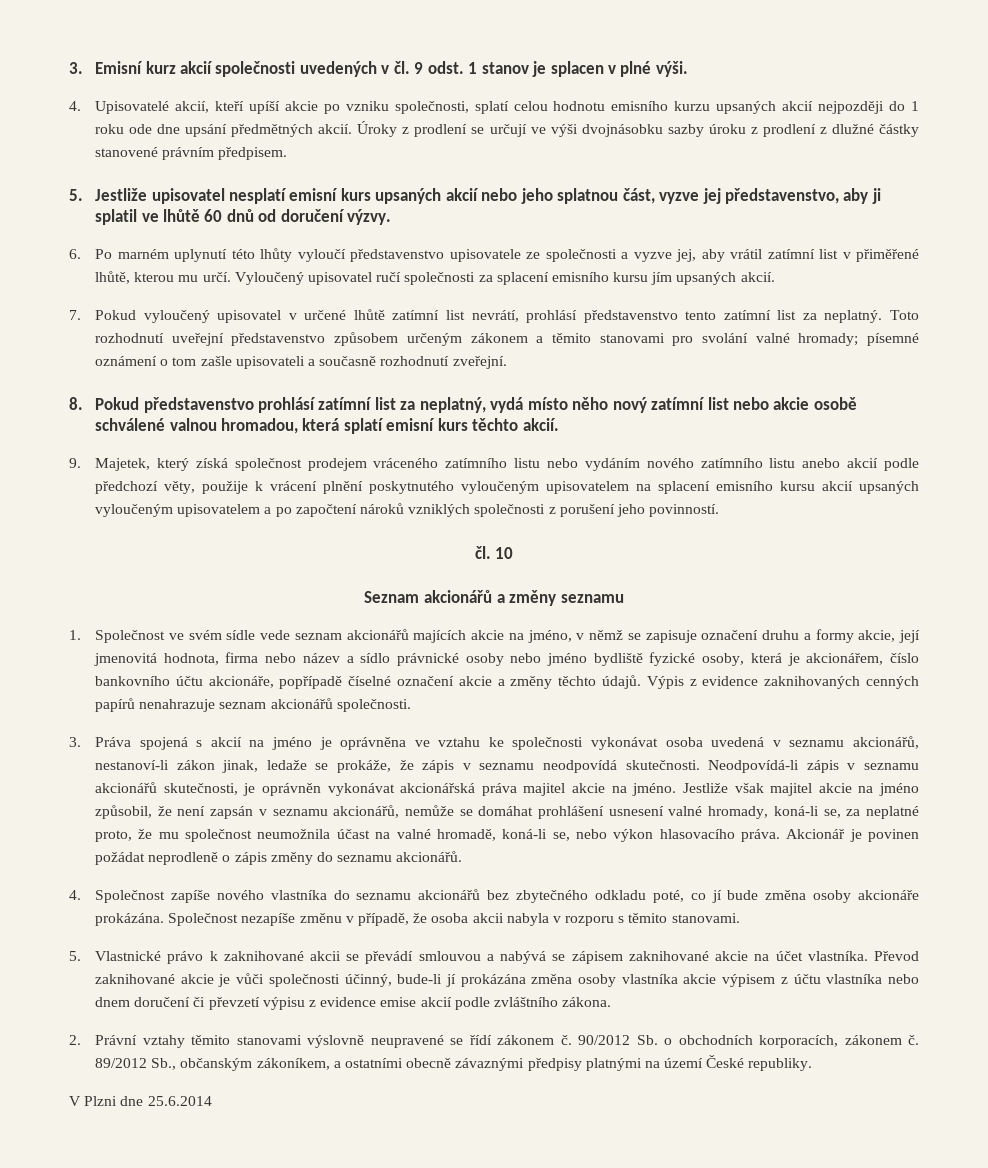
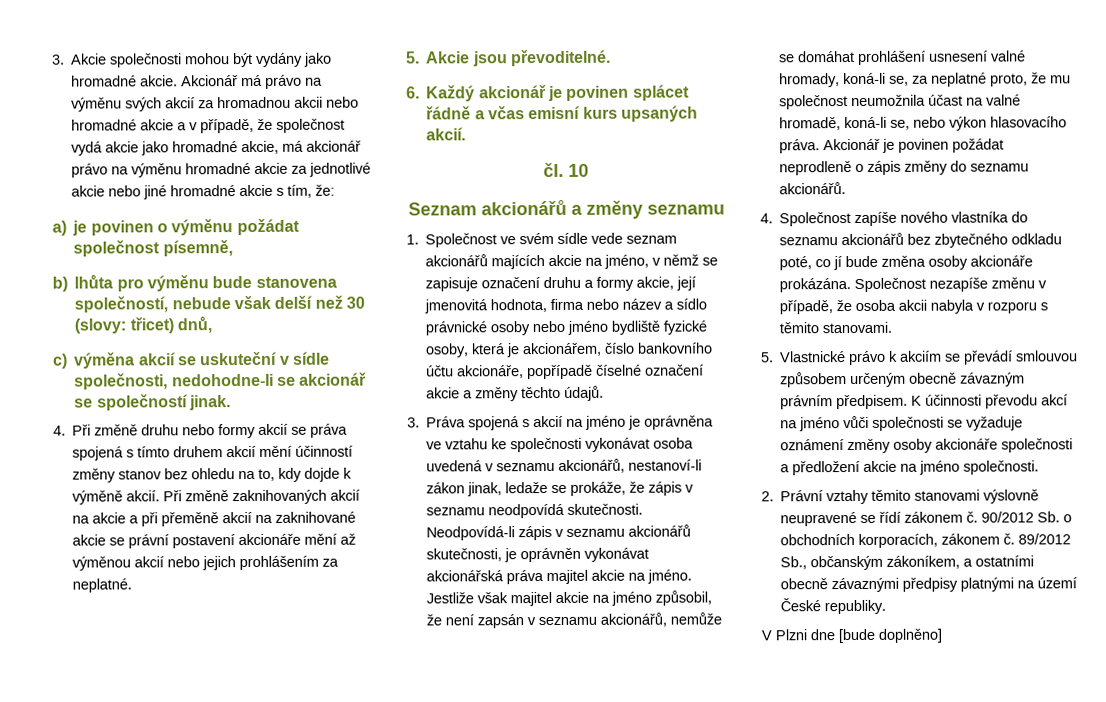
[69,61,688,77] [69,101,919,114] [95,121,919,137] [95,147,288,160] [69,188,881,204] [95,209,392,225] [69,248,920,262] [95,271,775,285] [69,309,919,323] [95,332,920,346] [95,356,507,369] [69,397,857,413] [95,418,559,434] [69,458,919,471] [95,481,920,494] [95,503,720,517] 3. Emisní kurz akcií společnosti uvedených v čl. 9 odst. 1 stanov je splacen v plné výši. // 4. Upisovatelé akcií, kteří upíší akcie po vzniku společnosti, splatí celou hodnotu emisního kurzu upsaných akcií nejpozději do 1 roku ode dne upsání předmětných akcií. Úroky z prodlení se určují ve výši dvojnásobku sazby úroku z prodlení z dlužné částky stanovené právním předpisem. // 5. Jestliže upisovatel nesplatí emisní kurs upsaných akcií nebo jeho splatnou část, vyzve jej představenstvo, aby ji splatil ve lhůtě 60 dnů od doručení výzvy. // 6. Po marném uplynutí této lhůty vyloučí představenstvo upisovatele ze společnosti a vyzve jej, aby vrátil zatímní list v přiměřené lhůtě, kterou mu určí. Vyloučený upisovatel ručí společnosti za splacení emisního kursu jím upsaných akcií. // 7. Pokud vyloučený upisovatel v určené lhůtě zatímní list nevrátí, prohlásí představenstvo tento zatímní list za neplatný. Toto rozhodnutí uveřejní představenstvo způsobem určeným zákonem a těmito stanovami pro svolání valné hromady; písemné oznámení o tom zašle upisovateli a současně rozhodnutí zveřejní. // 8. Pokud představenstvo prohlásí zatímní list za neplatný, vydá místo něho nový zatímní list nebo akcie osobě schválené valnou hromadou, která splatí emisní kurs těchto akcií. // 9. Majetek, který získá společnost prodejem vráceného zatímního listu nebo vydáním nového zatímního listu anebo akcií podle předchozí věty, použije k vrácení plnění poskytnutého vyloučeným upisovatelem na splacení emisního kursu akcií upsaných vyloučeným upisovatelem a po započtení nároků vzniklých společnosti z porušení jeho povinností. -> [52,52,333,68] [71,74,324,89] [71,96,360,112] [71,118,346,134] [71,140,363,156] [71,162,372,178] [71,184,336,200] [52,218,300,236] [73,240,233,257] [52,274,337,292] [74,295,365,313] [74,316,212,334] [53,351,330,369] [74,372,368,390] [74,394,231,411] [53,423,349,439] [72,445,354,461] [72,467,353,483] [72,489,361,505] [72,511,357,527] [72,533,357,549] [72,555,340,571] [72,578,133,593] [406,49,611,67] [406,84,690,102] [426,105,698,122] [426,127,467,141] 3. Akcie společnosti mohou být vydány jako hromadné akcie. Akcionář má právo na výměnu svých akcií za hromadnou akcii nebo hromadné akcie a v případě, že společnost vydá akcie jako hromadné akcie, má akcionář právo na výměnu hromadné akcie za jednotlivé akcie nebo jiné hromadné akcie s tím, že: // a) je povinen o výměnu požádat společnost písemně, // b) lhůta pro výměnu bude stanovena společností, nebude však delší než 30 (slovy: třicet) dnů, // c) výměna akcií se uskuteční v sídle společnosti, nedohodne-li se akcionář se společností jinak. // 4. Při změně druhu nebo formy akcií se práva spojená s tímto druhem akcií mění účinností změny stanov bez ohledu na to, kdy dojde k výměně akcií. Při změně zaknihovaných akcií na akcie a při přeměně akcií na zaknihované akcie se právní postavení akcionáře mění až výměnou akcií nebo jejich prohlášením za neplatné. // 5. Akcie jsou převoditelné. // 6. Každý akcionář je povinen splácet řádně a včas emisní kurs upsaných akcií.
[646,676,919,689] [95,698,411,712] Výpis z evidence zaknihovaných cenných papírů nenahrazuje seznam akcionářů společnosti. -> (605, 393) none
[223,951,341,961] zaknihované akcii -> [900,350,943,362] akciím
[486,951,919,964] [95,973,920,987] [95,997,612,1010] a nabývá se zápisem zaknihované akcie na účet vlastníka. Převod zaknihované akcie je vůči společnosti účinný, bude-li jí prokázána změna osoby vlastníka akcie výpisem z účtu vlastníka nebo dnem doručení či převzetí výpisu z evidence emise akcií podle zvláštního zákona. -> [780,372,1026,388] [780,394,1069,410] [780,415,1024,432] [780,438,1074,454] [780,460,1040,476] způsobem určeným obecně závazným právním předpisem. K účinnosti převodu akcí na jméno vůči společnosti se vyžaduje oznámení změny osoby akcionáře společnosti a předložení akcie na jméno společnosti.
[147,1096,212,1106] 25.6.2014 -> [838,628,942,644] [bude doplněno]

